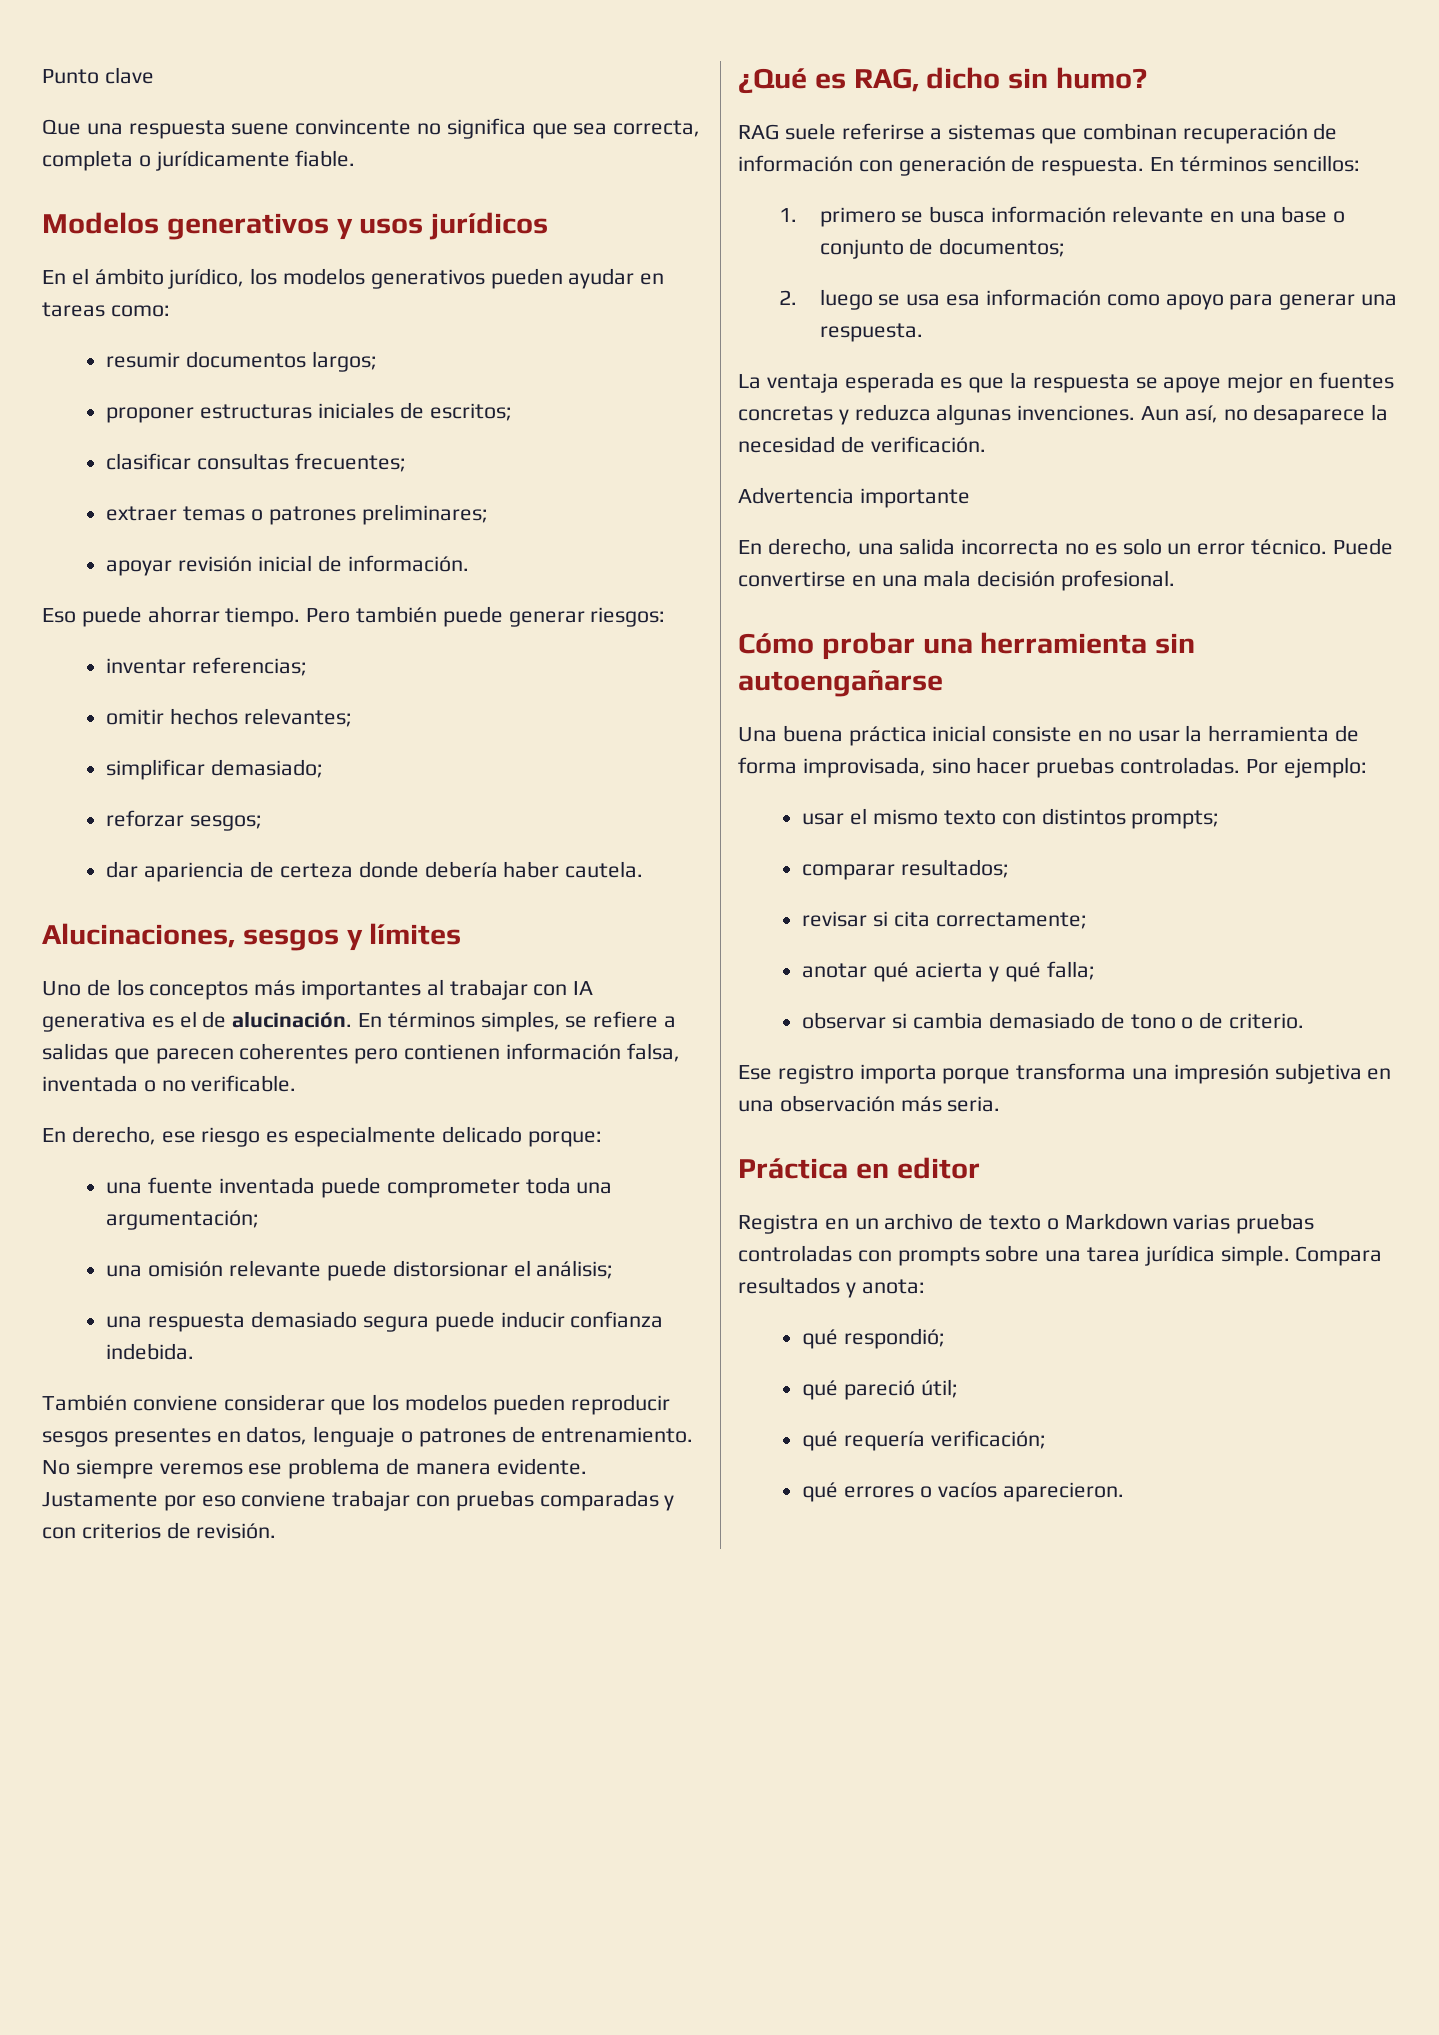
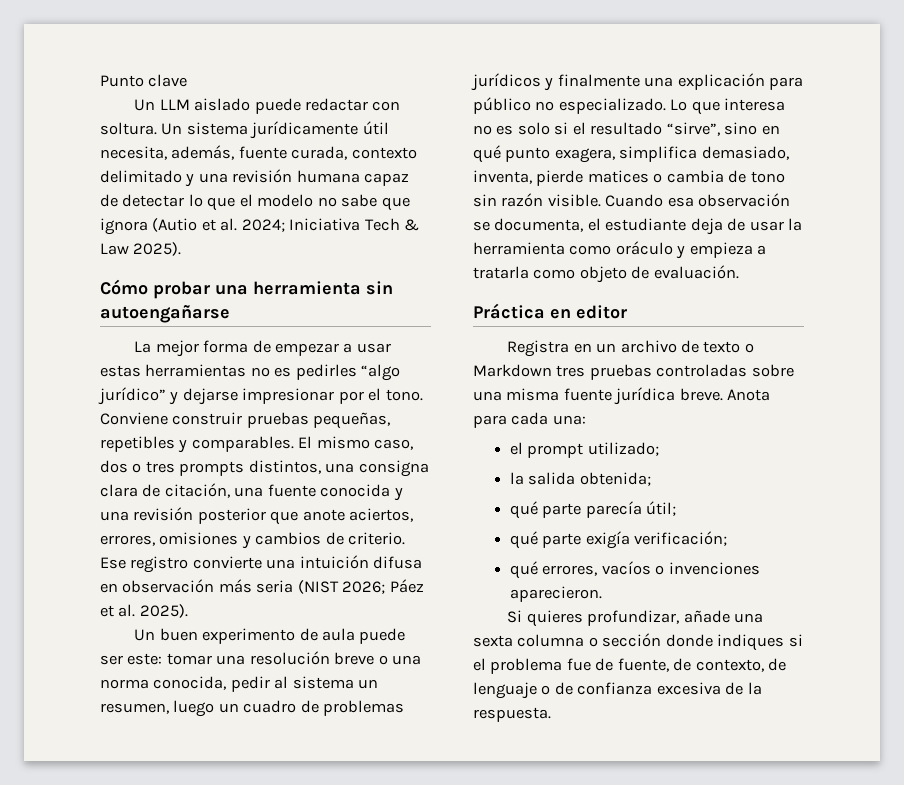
[42,118,701,139] [42,150,356,171] [42,212,549,240] [42,268,665,289] [42,302,170,317] [106,351,378,372] [106,402,512,423] [106,453,407,472] [106,504,488,525] [106,555,469,576] [42,606,666,627] [106,657,308,676] [106,708,353,727] [106,759,324,780] [106,810,263,831] [106,861,644,882] [42,923,462,951] [42,979,594,1000] [42,1011,677,1032] [42,1043,680,1064] [42,1075,297,1092] [42,1126,602,1147] [106,1177,613,1198] [106,1210,260,1230] [106,1260,614,1281] [106,1311,664,1332] [106,1343,195,1360] [42,1394,670,1415] [42,1426,694,1447] [42,1458,587,1479] [42,1490,675,1511] [42,1522,277,1539] [738,67,1148,94] [738,123,1338,144] [738,155,1360,176] [778,206,1346,227] [819,238,1066,259] [778,289,1397,310] [819,323,923,342] [738,372,1394,393] [738,404,1389,425] [738,436,986,453] [738,487,970,508] [738,538,1393,557] [738,570,1176,591] Que una respuesta suene convincente no significa que sea correcta, completa o jurídicamente fiable. // Modelos generativos y usos jurídicos // En el ámbito jurídico, los modelos generativos pueden ayudar en tareas como: // resumir documentos largos; // proponer estructuras iniciales de escritos; // clasificar consultas frecuentes; // extraer temas o patrones preliminares; // apoyar revisión inicial de información. // Eso puede ahorrar tiempo. Pero también puede generar riesgos: // inventar referencias; // omitir hechos relevantes; // simplificar demasiado; // reforzar sesgos; // dar apariencia de certeza donde debería haber cautela. // Alucinaciones, sesgos y límites // Uno de los conceptos más importantes al trabajar con IA generativa es el de alucinación. En términos simples, se refiere a salidas que parecen coherentes pero contienen información falsa, inventada o no verificable. // En derecho, ese riesgo es especialmente delicado porque: // una fuente inventada puede comprometer toda una argumentación; // una omisión relevante puede distorsionar el análisis; // una respuesta demasiado segura puede inducir confianza indebida. // También conviene considerar que los modelos pueden reproducir sesgos presentes en datos, lenguaje o patrones de entrenamiento. No siempre veremos ese problema de manera evidente. Justamente por eso conviene trabajar con pruebas comparadas y con criterios de revisión. // ¿Qué es RAG, dicho sin humo? // RAG suele referirse a sistemas que combinan recuperación de información con generación de respuesta. En términos sencillos: // 1. primero se busca información relevante en una base o conjunto de documentos; // 2. luego se usa esa información como apoyo para generar una respuesta. // La ventaja esperada es que la respuesta se apoye mejor en fuentes concretas y reduzca algunas invenciones. Aun así, no desaparece la necesidad de verificación. // Advertencia importante // En derecho, una salida incorrecta no es solo un error técnico. Puede convertirse en una mala decisión profesional. -> [134,98,401,114] [100,121,389,139] [100,145,417,160] [100,169,410,187] [100,194,410,211] [100,218,420,235] [100,242,182,256] Un LLM aislado puede redactar con soltura. Un sistema jurídicamente útil necesita, además, fuente curada, contexto delimitado y una revisión humana capaz de detectar lo que el modelo no sabe que ignora (Autio et al. 2024; Iniciativa Tech & Law 2025).
[738,725,1360,746] [738,757,1367,778] [802,808,1220,829] [802,859,1010,880] [802,911,1087,929] [802,961,1095,982] [802,1012,1304,1029] [738,1063,1392,1084] [738,1095,1001,1112] Una buena práctica inicial consiste en no usar la herramienta de forma improvisada, sino hacer pruebas controladas. Por ejemplo: // usar el mismo texto con distintos prompts; // comparar resultados; // revisar si cita correctamente; // anotar qué acierta y qué falla; // observar si cambia demasiado de tono o de criterio. // Ese registro importa porque transforma una impresión subjetiva en una observación más seria. -> [134,340,391,357] [100,364,401,381] [98,387,423,405] [100,412,391,429] [100,436,414,453] [100,460,429,477] [100,483,403,501] [100,507,414,525] [100,532,406,549] [100,555,423,573] [100,579,424,594] [100,604,188,618] [134,628,406,644] [100,651,422,665] [100,676,379,692] [100,700,405,717] [471,73,804,91] [473,97,786,115] [473,122,780,136] [473,145,789,163] [473,170,785,186] [473,193,791,207] [473,218,803,235] [473,241,767,259] [473,265,739,283] La mejor forma de empezar a usar estas herramientas no es pedirles “algo jurídico” y dejarse impresionar por el tono. Conviene construir pruebas pequeñas, repetibles y comparables. El mismo caso, dos o tres prompts distintos, una consigna clara de citación, una fuente conocida y una revisión posterior que anote aciertos, errores, omisiones y cambios de criterio. Ese registro convierte una intuición difusa en observación más seria (NIST 2026; Páez et al. 2025). // Un buen experimento de aula puede ser este: tomar una resolución breve o una norma conocida, pedir al sistema un resumen, luego un cuadro de problemas jurídicos y finalmente una explicación para público no especializado. Lo que interesa no es solo si el resultado “sirve”, sino en qué punto exagera, simplifica demasiado, inventa, pierde matices o cambia de tono sin razón visible. Cuando esa observación se documenta, el estudiante deja de usar la herramienta como oráculo y empieza a tratarla como objeto de evaluación.
[1173,1214,1231,1230] varias -> [556,365,586,377] tres
[857,1245,1383,1266] [738,1277,925,1298] [802,1328,946,1349] [802,1380,916,1400] con prompts sobre una tarea jurídica simple. Compara resultados y anota: // qué respondió; // qué pareció -> [751,364,794,377] [473,387,771,405] [473,412,586,428] [509,442,659,458] [509,472,651,486] [509,501,642,519] sobre una misma fuente jurídica breve. Anota para cada una: // el prompt utilizado; // la salida obtenida; // qué parte parecía
[844,1431,926,1451] requería -> [542,531,630,549] parte exigía
[844,1482,1124,1502] errores o vacíos aparecieron. -> [542,561,760,576] [509,586,602,602] [507,610,763,627] [473,633,803,651] [473,658,787,674] [473,682,762,699] [473,707,551,722] errores, vacíos o invenciones aparecieron. // Si quieres profundizar, añade una sexta columna o sección donde indiques si el problema fue de fuente, de contexto, de lenguaje o de confianza excesiva de la respuesta.

